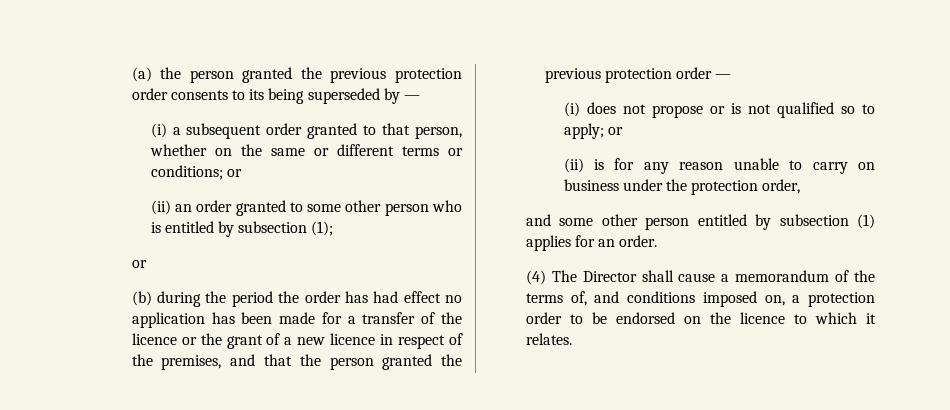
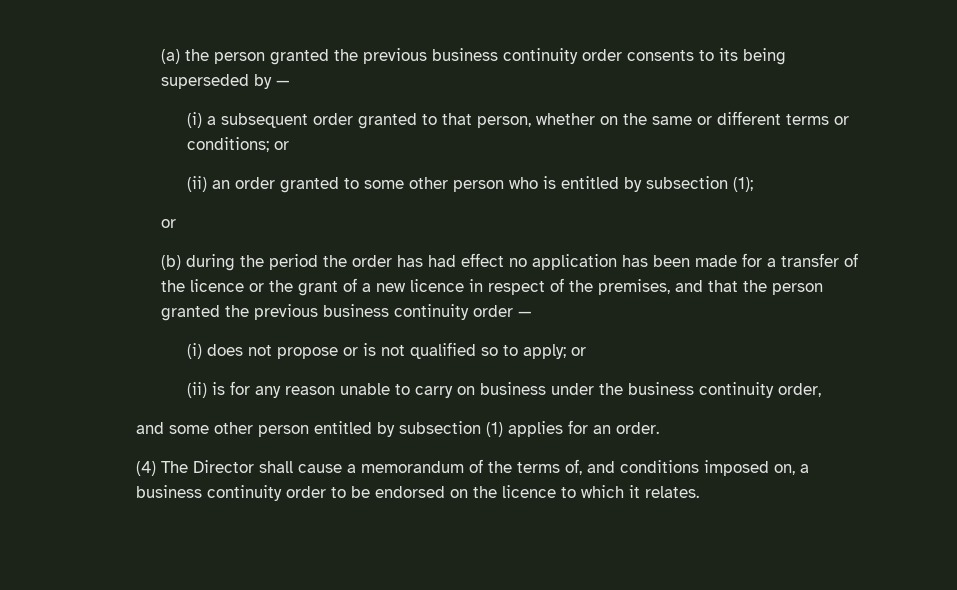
[395,68,463,83] protection -> [432,48,579,64] business continuity
[604,68,672,83] protection -> [323,304,470,320] business continuity
[691,180,759,195] protection -> [627,382,774,398] business continuity
[808,292,875,307] protection -> [135,485,282,501] business continuity

